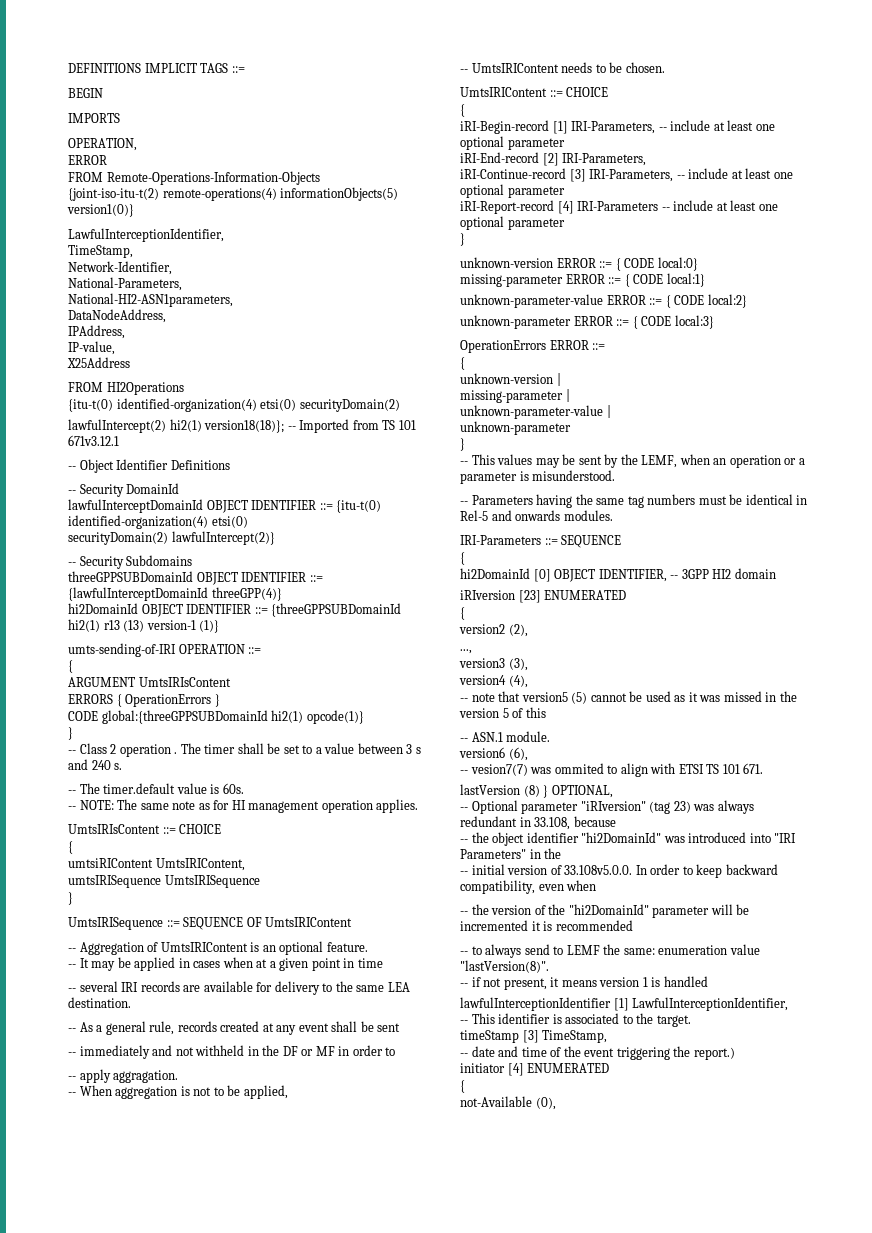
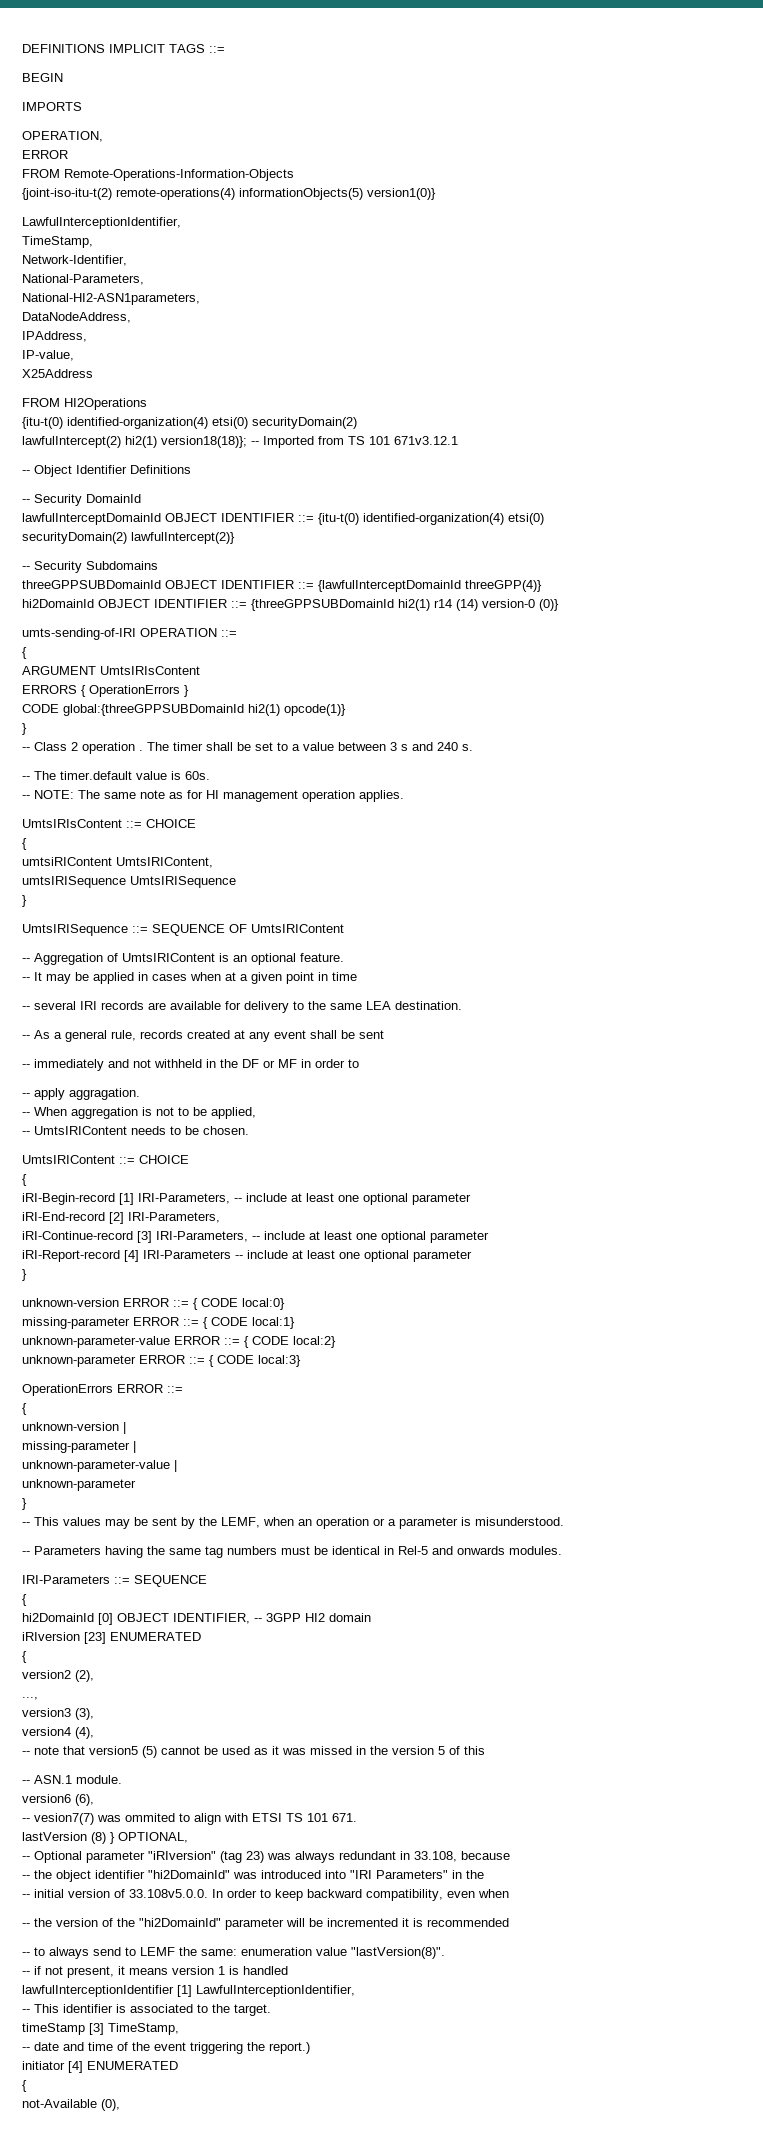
[103,620,220,633] r13 (13) version-1 (1)} -> [434,599,559,611] r14 (14) version-0 (0)}

